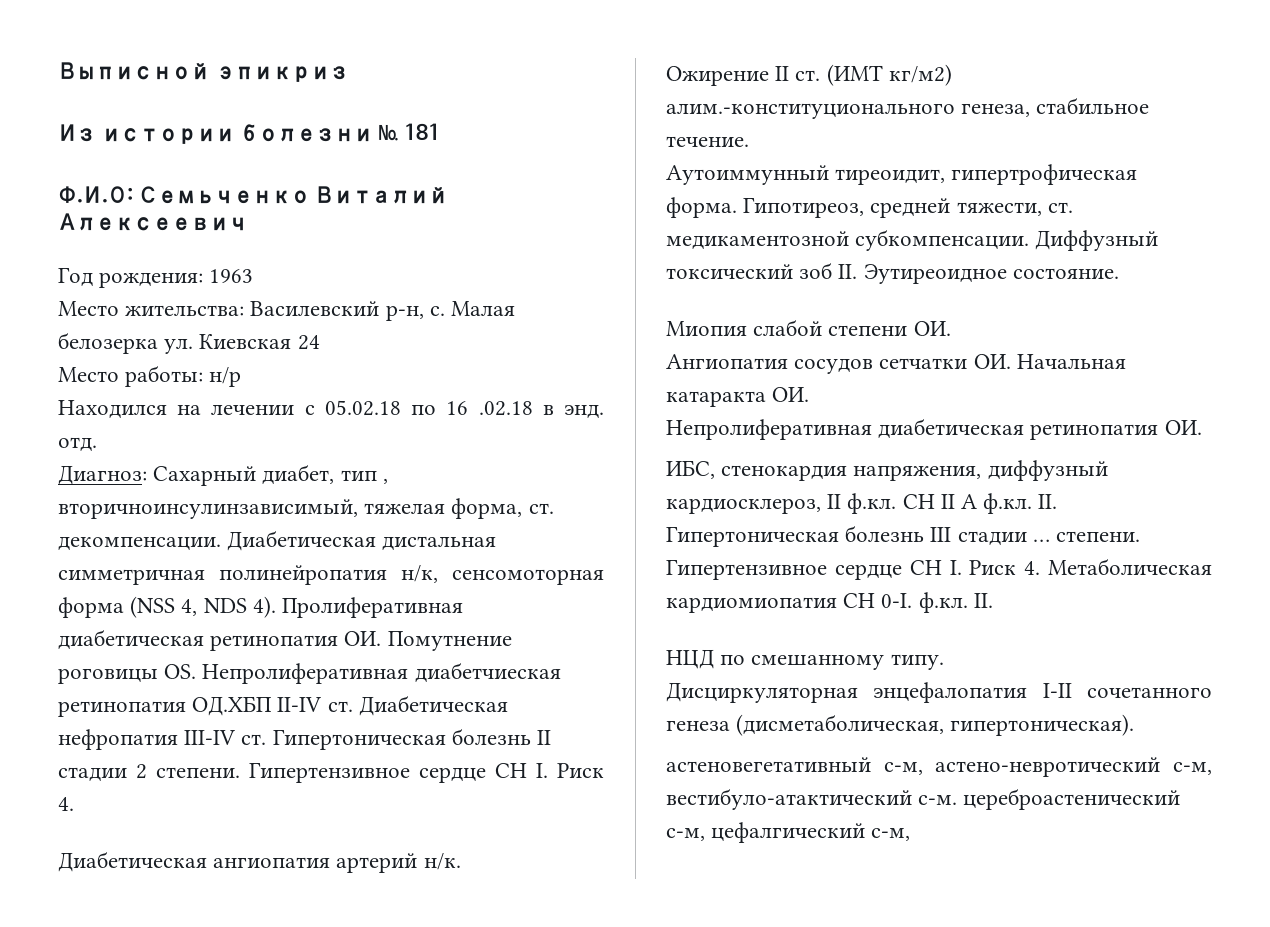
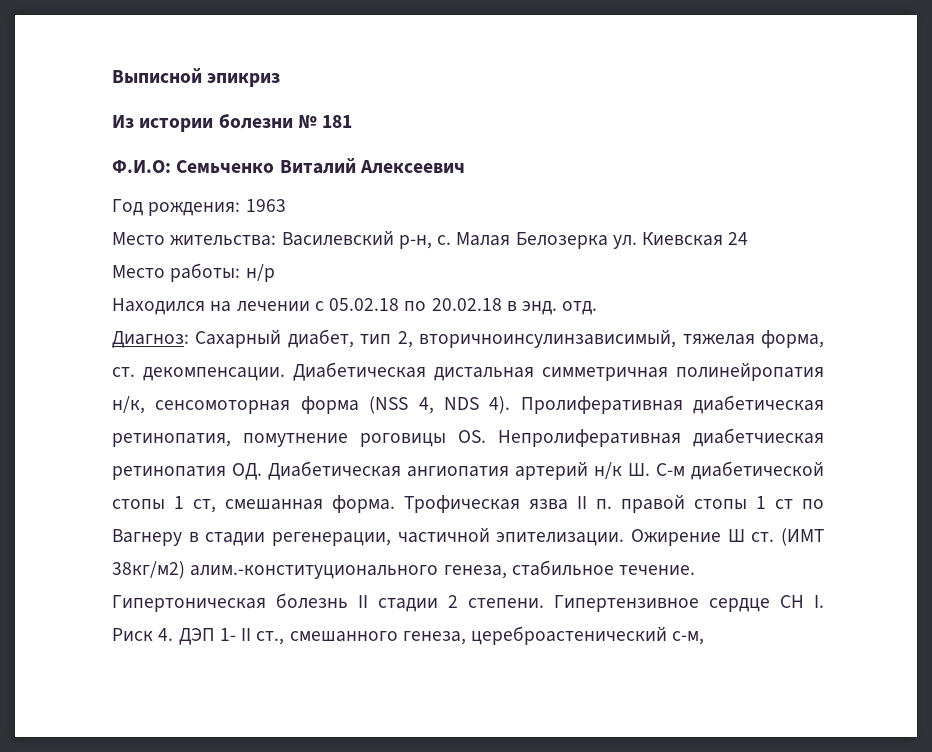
[58,332,158,354] белозерка -> [515,232,608,249] Белозерка
[446,401,533,416] 16 .02.18 -> [431,298,502,311] 20.02.18
[382,478,388,484] , -> [397,331,413,348] 2,
[210,631,512,651] ретинопатия ОИ. Помутнение -> [112,433,348,447] ретинопатия, помутнение
[192,695,508,716] [58,729,267,750] ОД.ХБП II-IV ст. Диабетическая нефропатия III-IV ст. -> [232,461,824,480] [112,494,824,513] [112,527,824,546] [112,560,696,579] ОД. Диабетическая ангиопатия артерий н/к Ш. С-м диабетической стопы 1 ст, смешанная форма. Трофическая язва II п. правой стопы 1 ст по Вагнеру в стадии регенерации, частичной эпителизации. Ожирение Ш ст. (ИМТ 38кг/м2) алим.-конституционального генеза, стабильное течение.
[58,851,461,873] [666,64,952,86] [666,97,1150,119] [666,136,749,147] [666,164,1138,185] [666,197,1073,218] [666,229,1159,251] [666,262,1119,284] [666,319,951,336] [666,354,1126,374] [666,387,810,407] [666,418,1202,440] [666,460,1108,481] [666,493,1058,514] [666,525,1141,547] [666,558,1212,580] [666,592,993,613] [666,649,944,670] [666,682,1212,703] [666,714,1135,736] [666,757,1212,777] [666,788,1181,810] [666,822,866,843] // Диабетическая ангиопатия артерий н/к. // Ожирение II ст. (ИМТ кг/м2) алим.-конституционального генеза, стабильное течение. // Аутоиммунный тиреоидит, гипертрофическая форма. Гипотиреоз, средней тяжести, ст. медикаментозной субкомпенсации. Диффузный токсический зоб II. Эутиреоидное состояние. // Миопия слабой степени ОИ. // Ангиопатия сосудов сетчатки ОИ. Начальная катаракта ОИ. // Непролиферативная диабетическая ретинопатия ОИ. // ИБС, стенокардия напряжения, диффузный кардиосклероз, II ф.кл. СН II А ф.кл. II. Гипертоническая болезнь III стадии … степени. Гипертензивное сердце СН I. Риск 4. Метаболическая кардиомиопатия СН 0-I. ф.кл. II. // НЦД по смешанному типу. // Дисциркуляторная энцефалопатия I-II сочетанного генеза (дисметаболическая, гипертоническая). // астеновегетативный с-м, астено-невротический с-м, вестибуло-атактический с-м. цереброастенический с-м, цефалгический -> [178,626,668,645] ДЭП 1- II ст., смешанного генеза, цереброастенический

